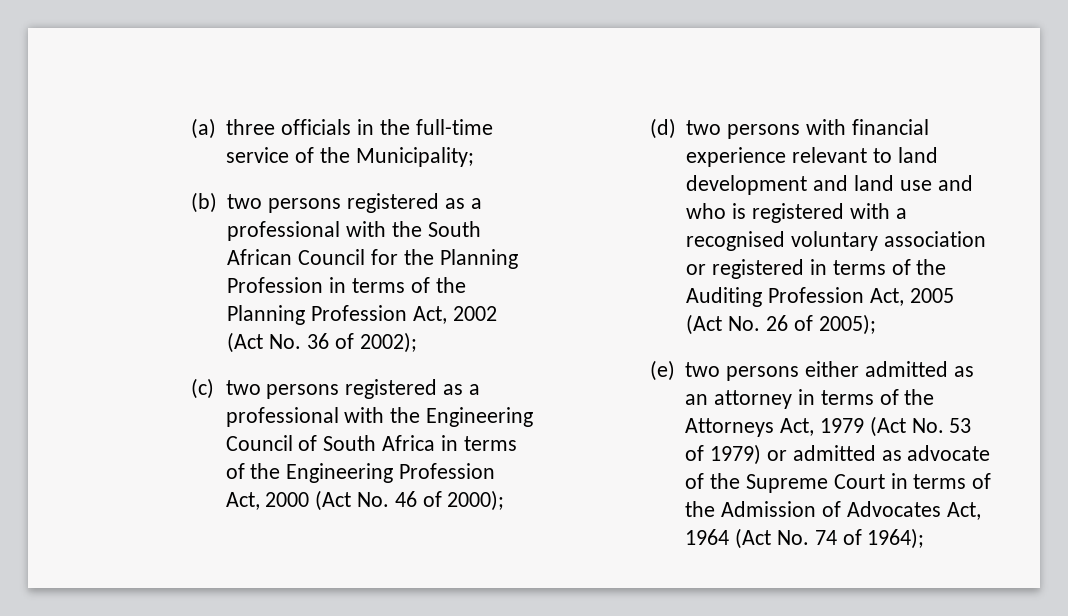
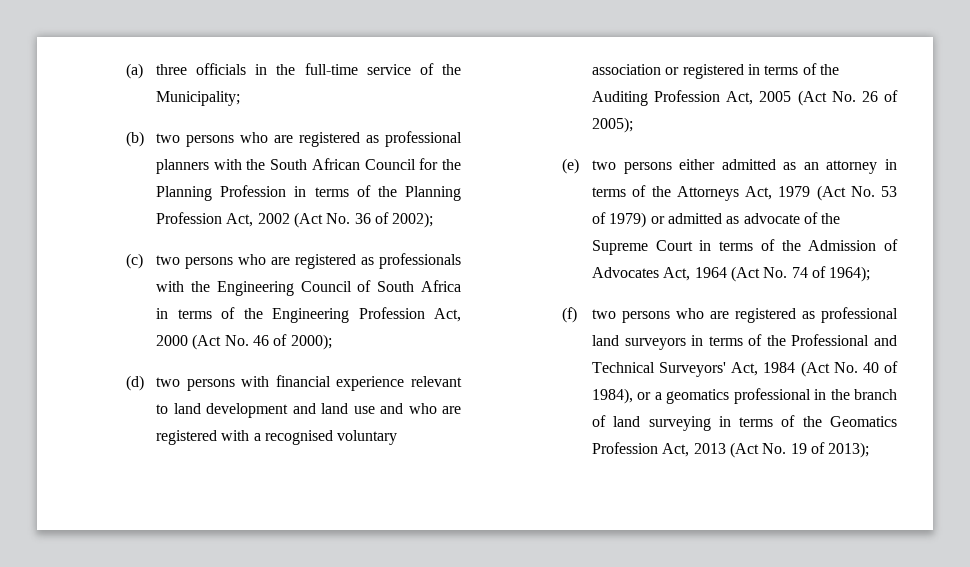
[347,193,482,213] [227,221,341,241] registered as a professional -> [240,131,462,147] [156,159,210,174] who are registered as professional planners
[345,379,480,399] [225,407,339,427] registered as a professional -> [238,253,461,269] who are registered as professionals
[732,203,747,219] is -> [441,406,461,414] are
(925, 538) none -> [561,307,898,323] [592,334,897,350] [592,361,898,377] [592,388,897,404] [592,415,897,431] [592,442,870,458] // (f) two persons who are registered as professional land surveyors in terms of the Professional and Technical Surveyors' Act, 1984 (Act No. 40 of 1984), or a geomatics professional in the branch of land surveying in terms of the Geomatics Profession Act, 2013 (Act No. 19 of 2013);

